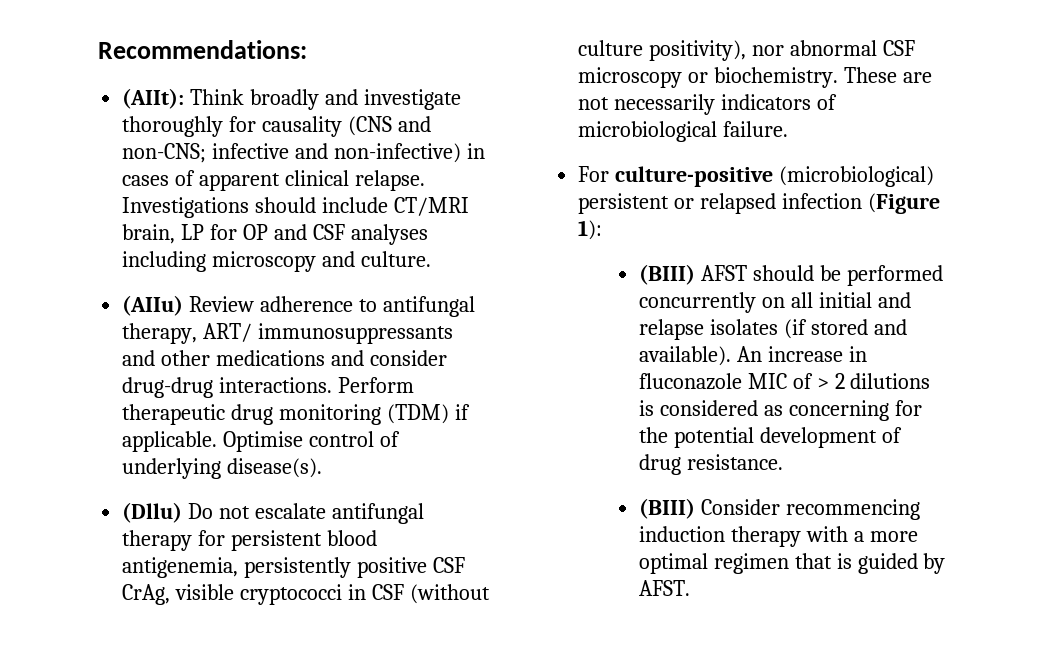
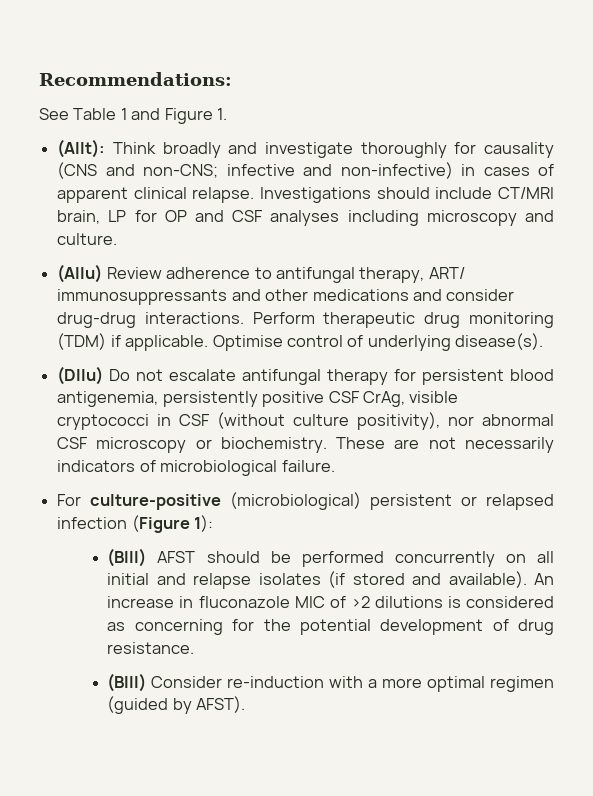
(307, 49) none -> [39,108,228,124] // See Table 1 and Figure 1.
[816,373,845,389] > 2 -> [350,596,370,608] >2
[785,499,920,520] [638,526,801,547] recommencing induction therapy -> [227,676,325,688] re-induction
[794,553,946,574] [638,580,690,596] that is guided by AFST. -> [107,696,246,714] (guided by AFST).

